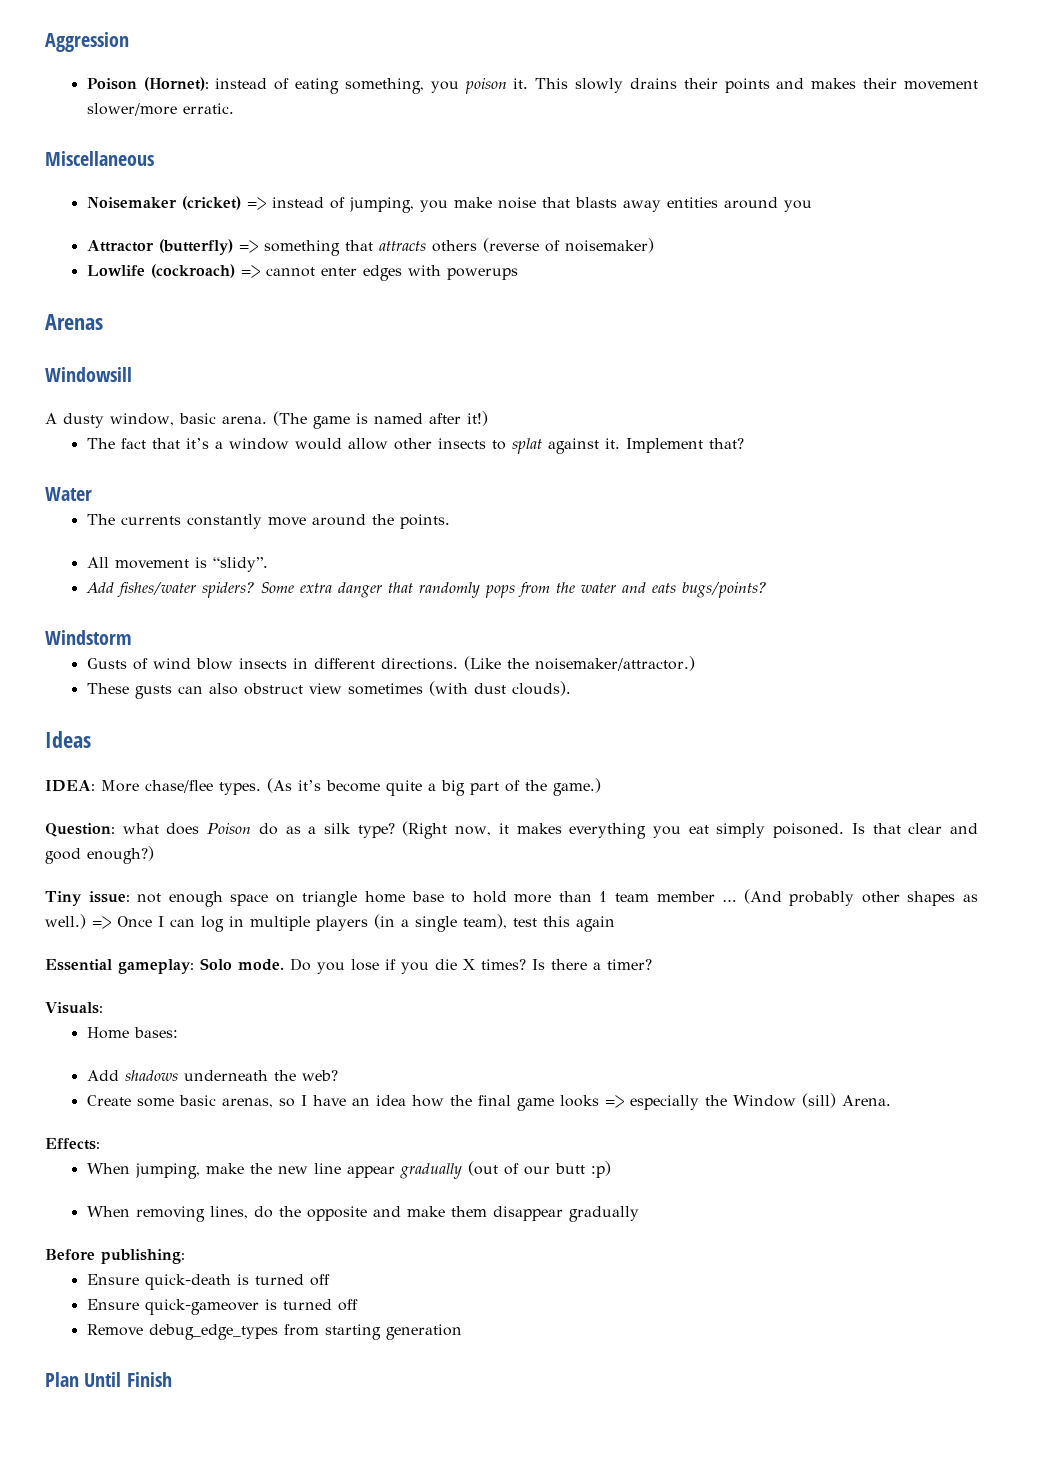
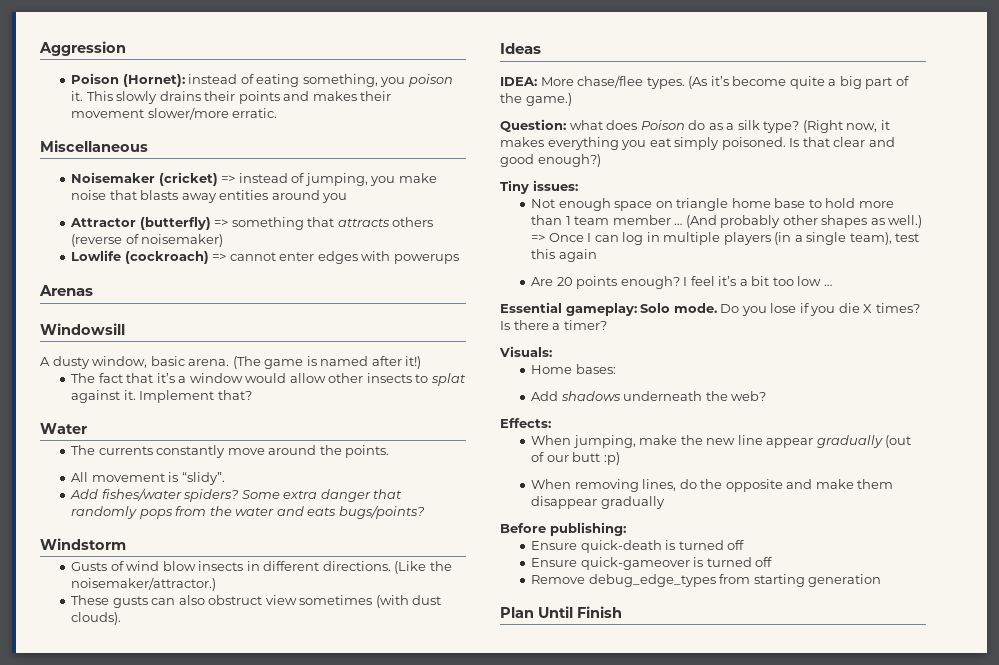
[88,891,162,903] issue: not -> [532,180,578,191] [531,199,556,208] issues: // Not
(615, 924) none -> [531,276,832,289] // Are 20 points enough? I feel it’s a bit too low …
[86,1093,891,1111] // Create some basic arenas, so I have an idea how the final game looks => especially the Window (sill) Arena. -> (767, 396) none

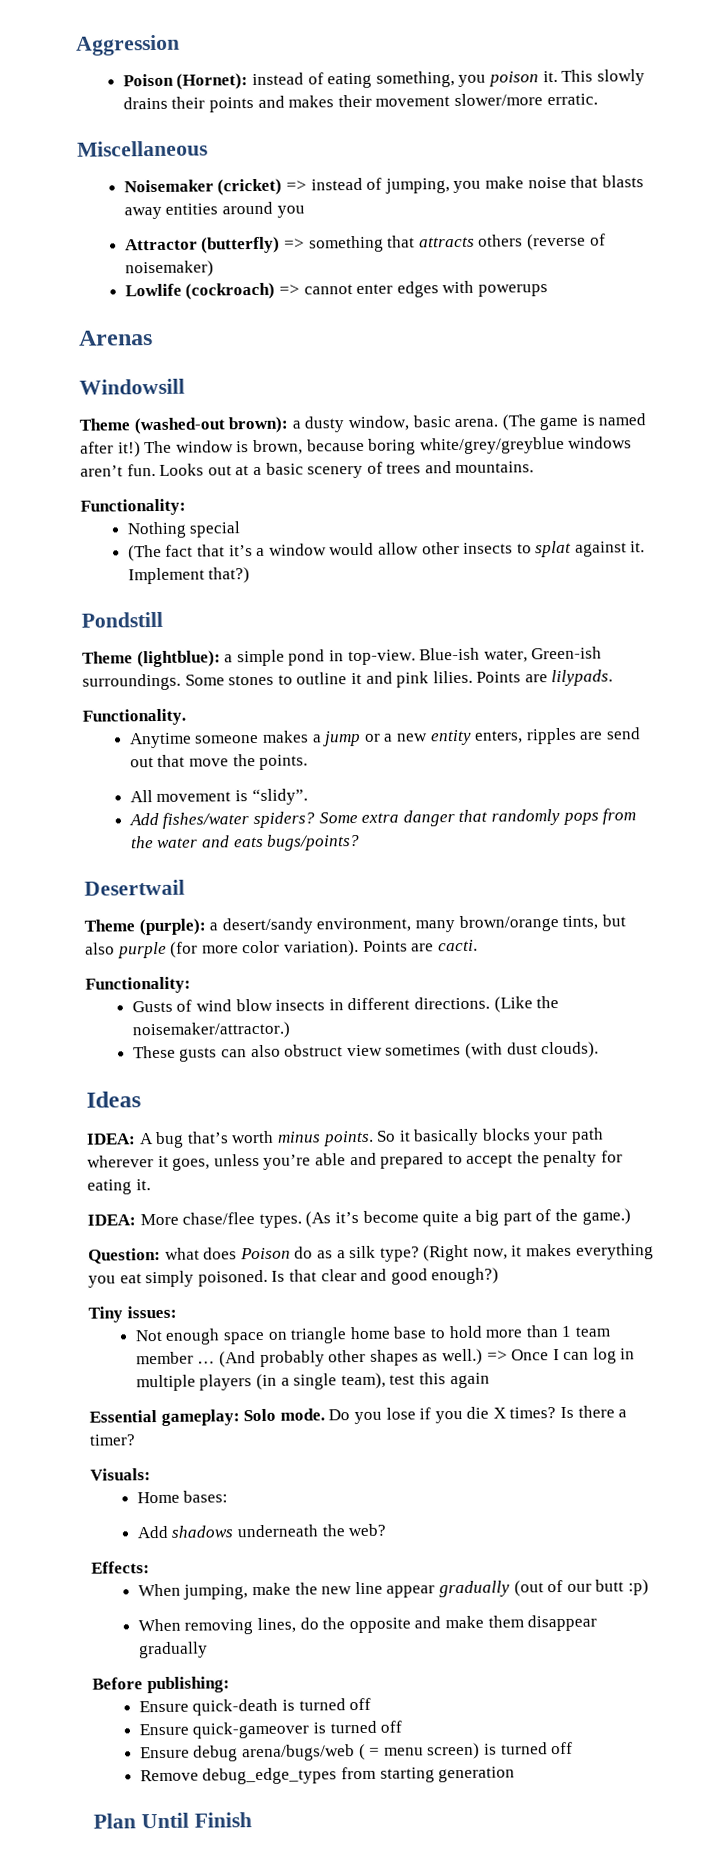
[40,357,50,366] A -> [79,416,301,435] Theme (washed-out brown): a
[71,373,96,383] // The -> [144,436,633,456] [80,461,535,479] [80,498,186,516] [126,521,242,539] [127,544,162,562] The window is brown, because boring white/grey/greyblue windows aren’t fun. Looks out at a basic scenery of trees and mountains. // Functionality: // Nothing special // (The
[217,390,252,400] [40,423,87,434] [71,445,317,458] that? // Water // The currents constantly move around -> [208,567,251,584] [81,611,163,628] [82,646,603,668] [82,669,614,691] [82,708,186,726] [128,727,641,749] [129,754,229,768] that?) // Pondstill // Theme (lightblue): a simple pond in top-view. Blue-ish water, Green-ish surroundings. Some stones to outline it and pink lilies. Points are lilypads. // Functionality. // Anytime someone makes a jump or a new entity enters, ripples are send out that move
[40,538,126,550] Windstorm -> [84,879,185,896] [84,914,626,936] [85,939,478,959] [85,976,191,994] Desertwail // Theme (purple): a desert/sandy environment, many brown/orange tints, but also purple (for more color variation). Points are cacti. // Functionality:
(541, 48) none -> [86,1127,605,1149] [87,1150,624,1171] [87,1179,151,1195] // IDEA: A bug that’s worth minus points. So it basically blocks your path wherever it goes, unless you’re able and prepared to accept the penalty for eating it.
[531,276,832,289] // Are 20 points enough? I feel it’s a bit too low … -> (490, 1380) none
(773, 562) none -> [139,1741,574,1762] // Ensure debug arena/bugs/web ( = menu screen) is turned off

